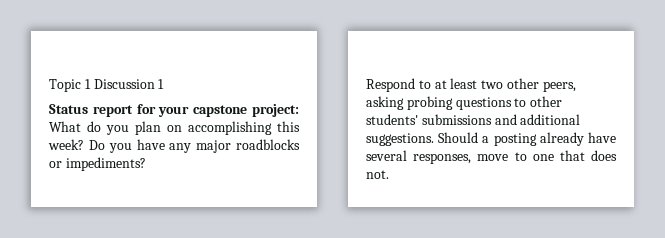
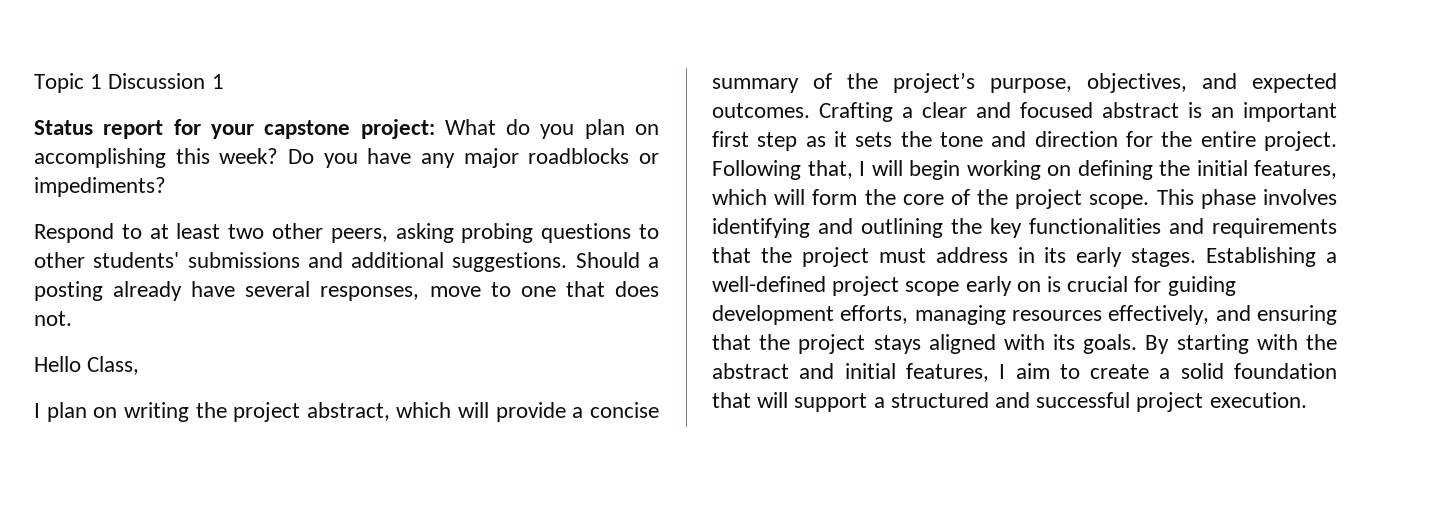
(389, 174) none -> [34,356,140,375] [34,402,659,422] [712,72,1337,93] [712,102,1337,122] [712,131,1337,151] [712,160,1337,180] [712,189,1337,209] [712,218,1337,238] [712,247,1337,267] [712,276,1236,296] [712,305,1337,325] [712,334,1337,354] [712,363,1337,382] [712,392,1307,412] // Hello Class, // I plan on writing the project abstract, which will provide a concise summary of the project’s purpose, objectives, and expected outcomes. Crafting a clear and focused abstract is an important first step as it sets the tone and direction for the entire project. Following that, I will begin working on defining the initial features, which will form the core of the project scope. This phase involves identifying and outlining the key functionalities and requirements that the project must address in its early stages. Establishing a well-defined project scope early on is crucial for guiding development efforts, managing resources effectively, and ensuring that the project stays aligned with its goals. By starting with the abstract and initial features, I aim to create a solid foundation that will support a structured and successful project execution.

